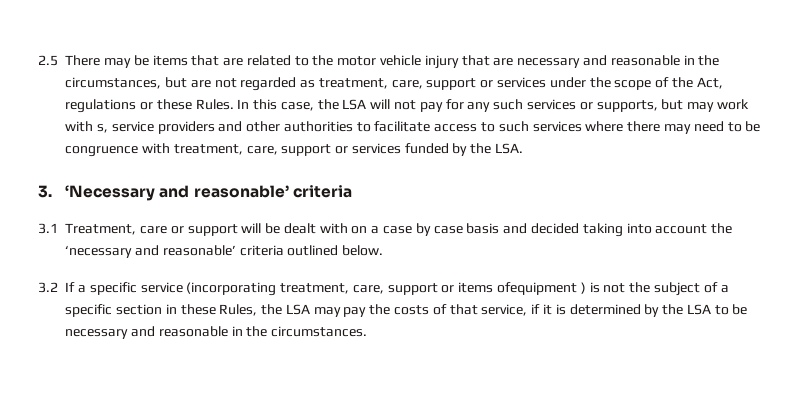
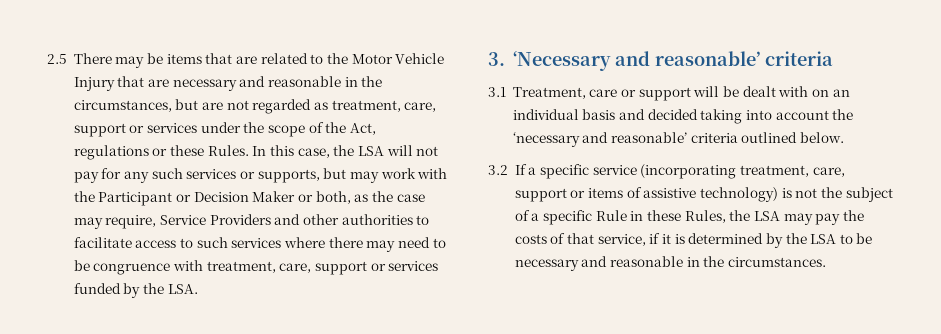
[337,55,459,69] motor vehicle injury -> [351,53,445,64] [73,77,115,91] Motor Vehicle Injury
[97,121,215,134] s, service providers -> [73,191,425,206] [73,214,271,229] the Participant or Decision Maker or both, as the case may require, Service Providers
[371,223,463,236] a case by case -> [832,89,850,97] [512,109,579,120] an individual
[497,282,586,295] ofequipment ) -> [626,187,778,202] of assistive technology)
[116,304,163,315] section -> [595,210,627,221] Rule

